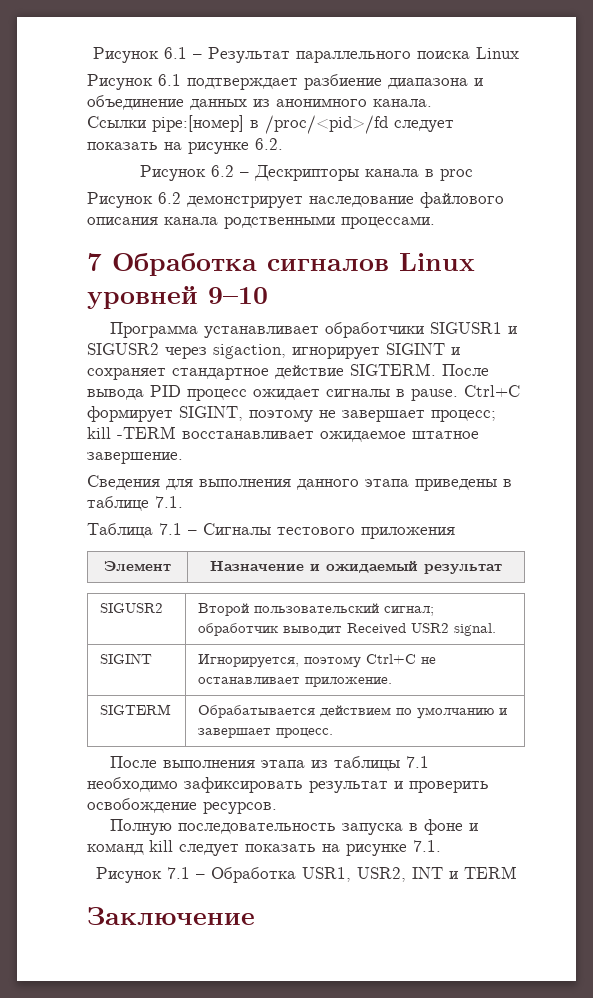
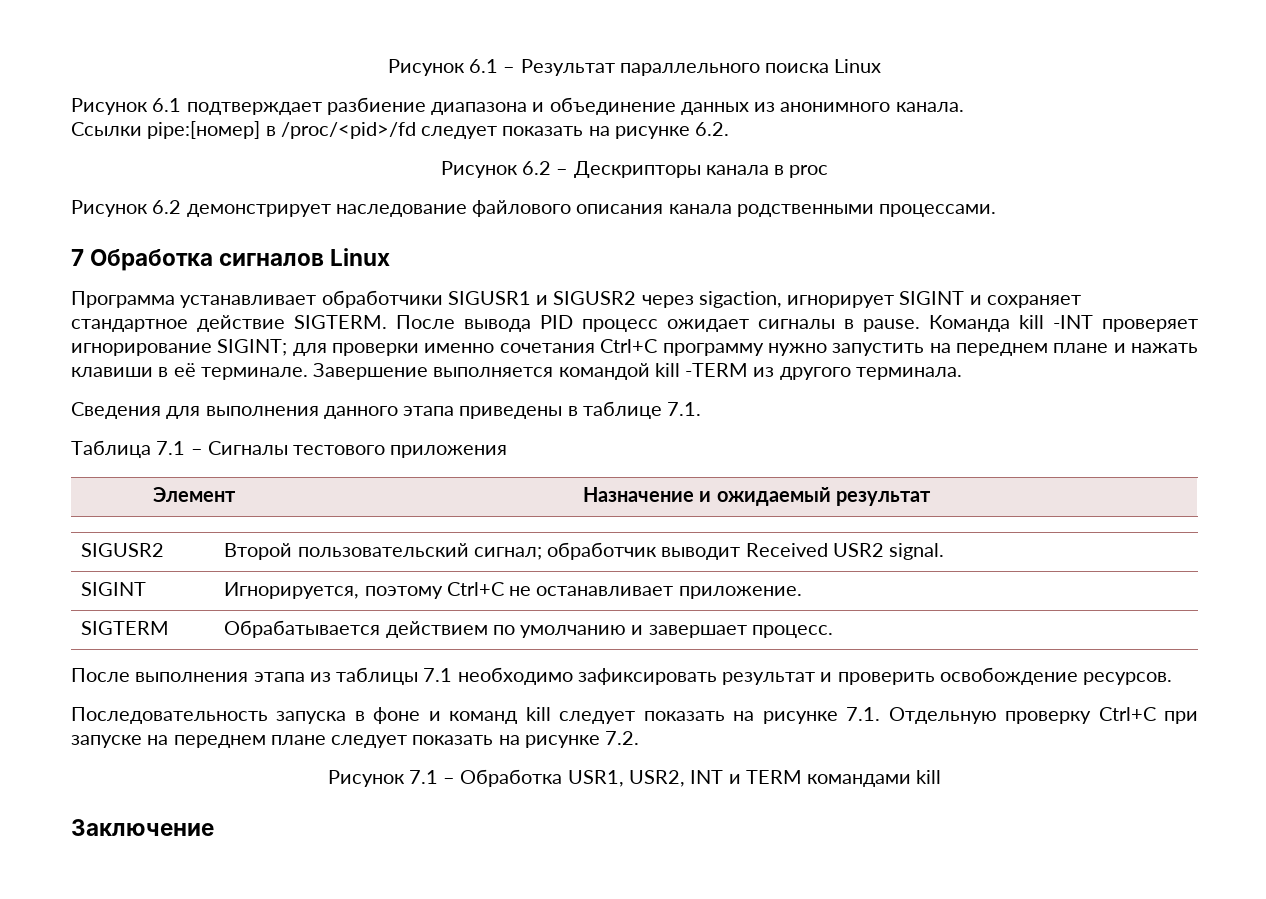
[87,286,268,309] уровней 9–10 -> (391, 257) none
[464,385,520,397] [87,406,496,422] [87,426,479,442] [87,452,183,464] Ctrl+C формирует SIGINT, поэтому не завершает процесс; kill -TERM восстанавливает ожидаемое штатное завершение. -> [929,315,1198,332] [71,339,1199,356] [71,363,962,380] Команда kill -INT проверяет игнорирование SIGINT; для проверки именно сочетания Ctrl+C программу нужно запустить на переднем плане и нажать клавиши в её терминале. Завершение выполняется командой kill -TERM из другого терминала.
[110,819,337,835] Полную последовательность -> [71,707,268,724] Последовательность
(441, 846) none -> [888,707,1199,724] [71,731,640,748] Отдельную проверку Ctrl+C при запуске на переднем плане следует показать на рисунке 7.2.
(517, 872) none -> [807,770,942,787] командами kill

